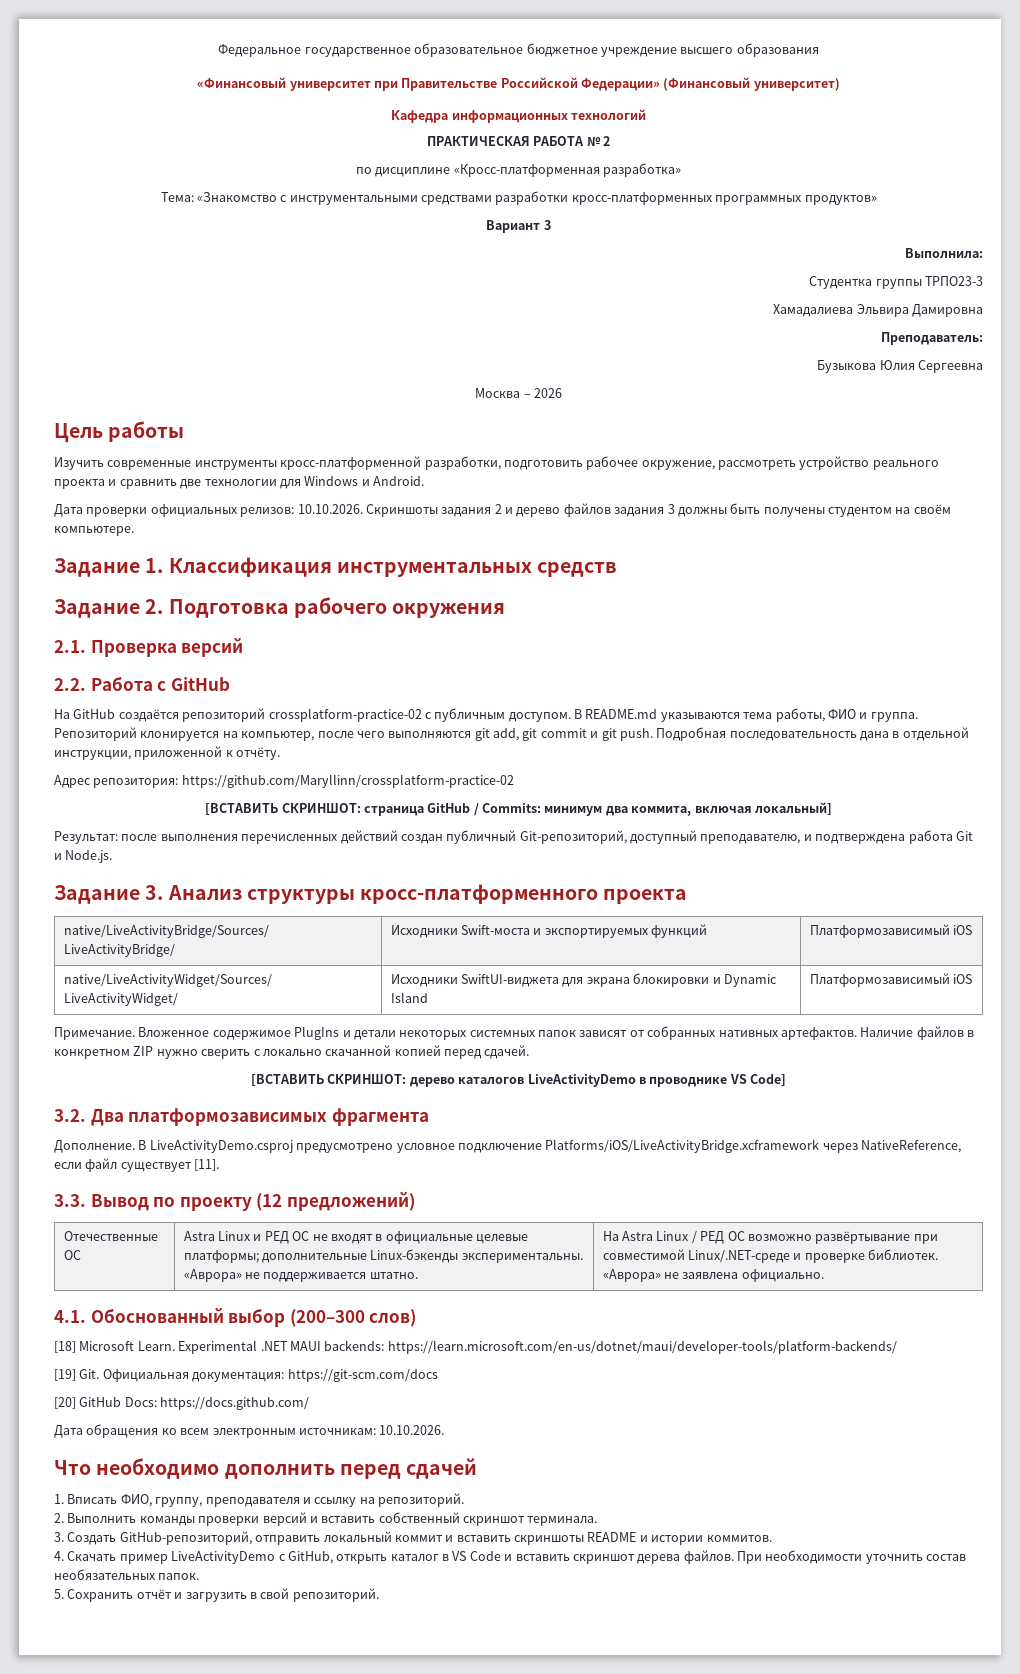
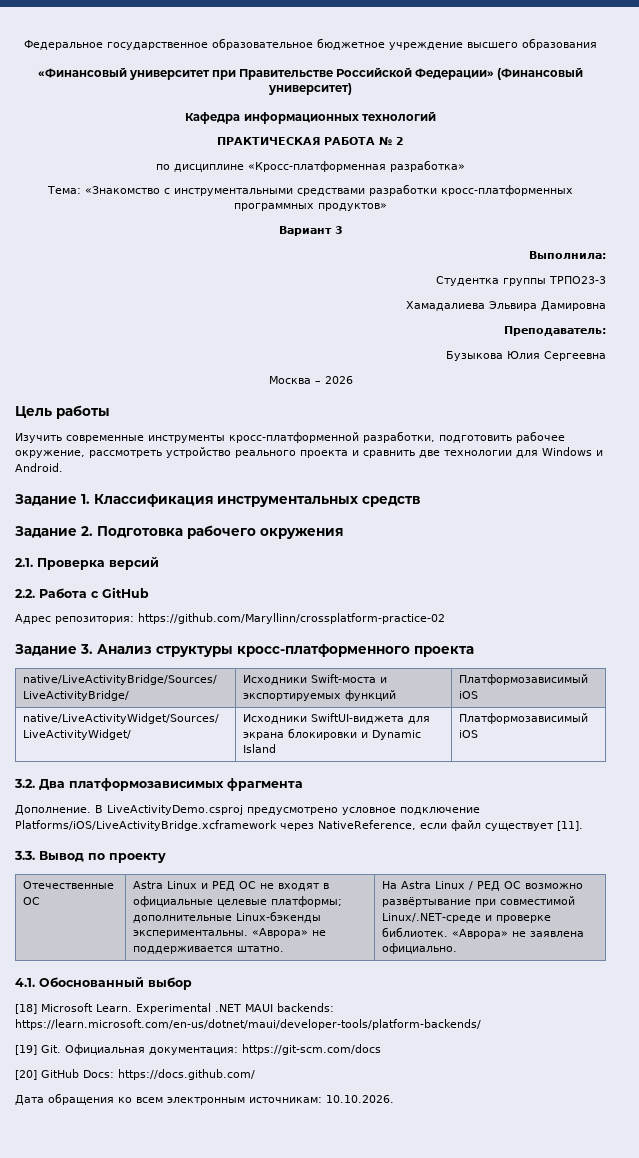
[54,503,951,517] [54,526,134,536] // Дата проверки официальных релизов: 10.10.2026. Скриншоты задания 2 и дерево файлов задания 3 должны быть получены студентом на своём компьютере. -> (63, 467) none
[54,708,918,722] [54,727,969,741] [54,746,281,760] [54,774,514,788] [205,802,832,816] [54,830,973,844] [54,850,113,863] На GitHub создаётся репозиторий crossplatform-practice-02 с публичным доступом. В README.md указываются тема работы, ФИО и группа. Репозиторий клонируется на компьютер, после чего выполняются git add, git commit и git push. Подробная последовательность дана в отдельной инструкции, приложенной к отчёту. // Адрес репозитория: https://github.com/Maryllinn/crossplatform-practice-02 // [ВСТАВИТЬ СКРИНШОТ: страница GitHub / Commits: минимум два коммита, включая локальный] // Результат: после выполнения перечисленных действий создан публичный Git-репозиторий, доступный преподавателю, и подтверждена работа Git и Node.js. -> [15,613,445,624] Адрес репозитория: https://github.com/Maryllinn/crossplatform-practice-02
[54,1026,974,1040] [54,1045,530,1059] [251,1074,786,1087] // Примечание. Вложенное содержимое PlugIns и детали некоторых системных папок зависят от собранных нативных артефактов. Наличие файлов в конкретном ZIP нужно сверить с локально скачанной копией перед сдачей. // [ВСТАВИТЬ СКРИНШОТ: дерево каталогов LiveActivityDemo в проводнике VS Code] -> (478, 734) none
[256,1192,415,1211] (12 предложений) -> (166, 858) none
[289,1309,417,1327] (200–300 слов) -> (192, 983) none
[54,1458,478,1479] [54,1493,464,1507] [54,1512,598,1526] [54,1531,772,1545] [54,1550,967,1564] [54,1569,200,1580] [54,1588,379,1602] // Что необходимо дополнить перед сдачей // 1. Вписать ФИО, группу, преподавателя и ссылку на репозиторий. // 2. Выполнить команды проверки версий и вставить собственный скриншот терминала. // 3. Создать GitHub-репозиторий, отправить локальный коммит и вставить скриншоты README и истории коммитов. // 4. Скачать пример LiveActivityDemo с GitHub, открыть каталог в VS Code и вставить скриншот дерева файлов. При необходимости уточнить состав необязательных папок. // 5. Сохранить отчёт и загрузить в свой репозиторий. -> (394, 1099) none

